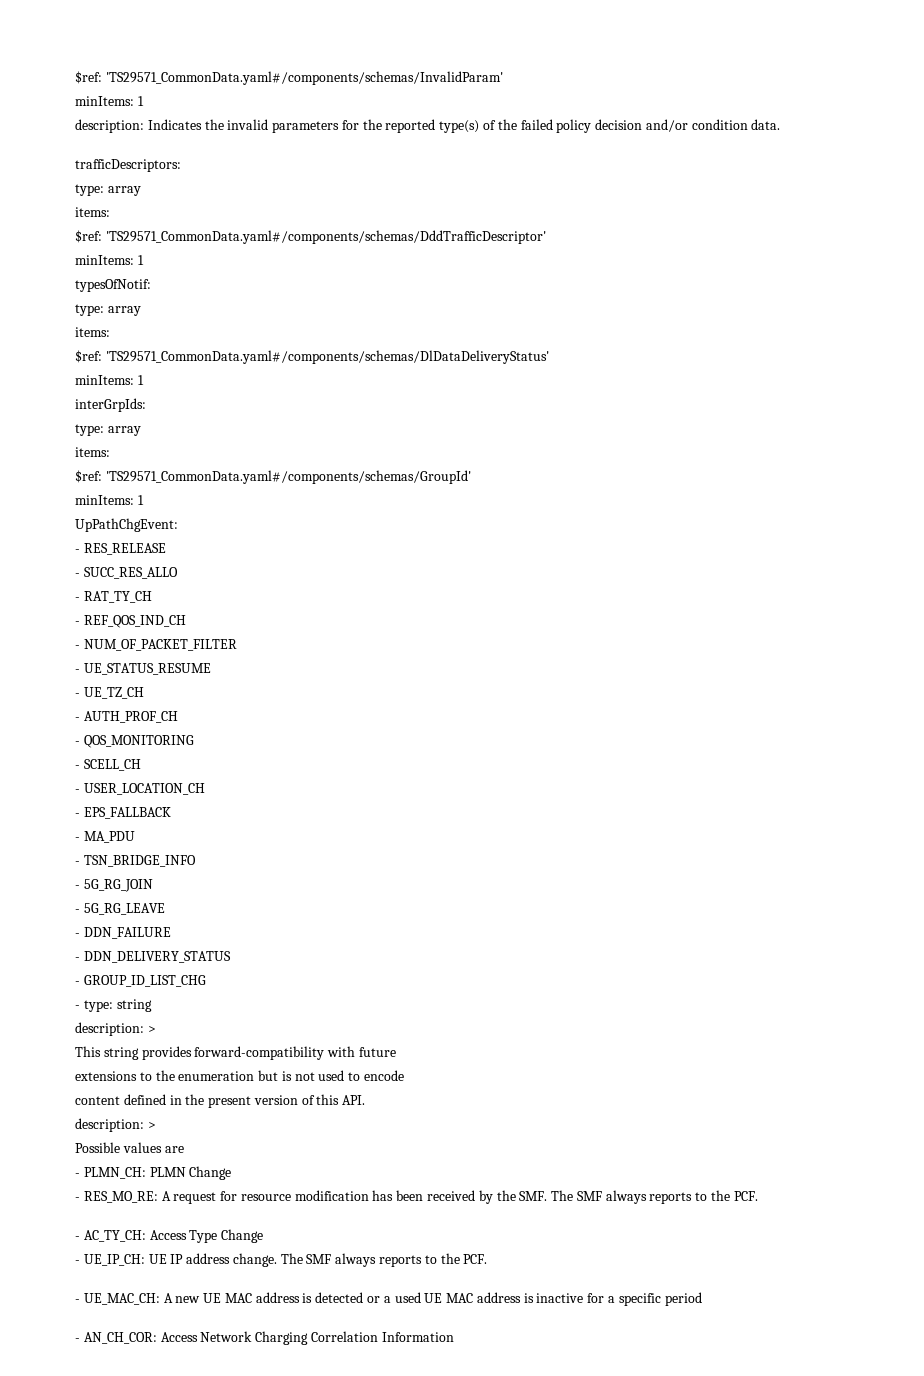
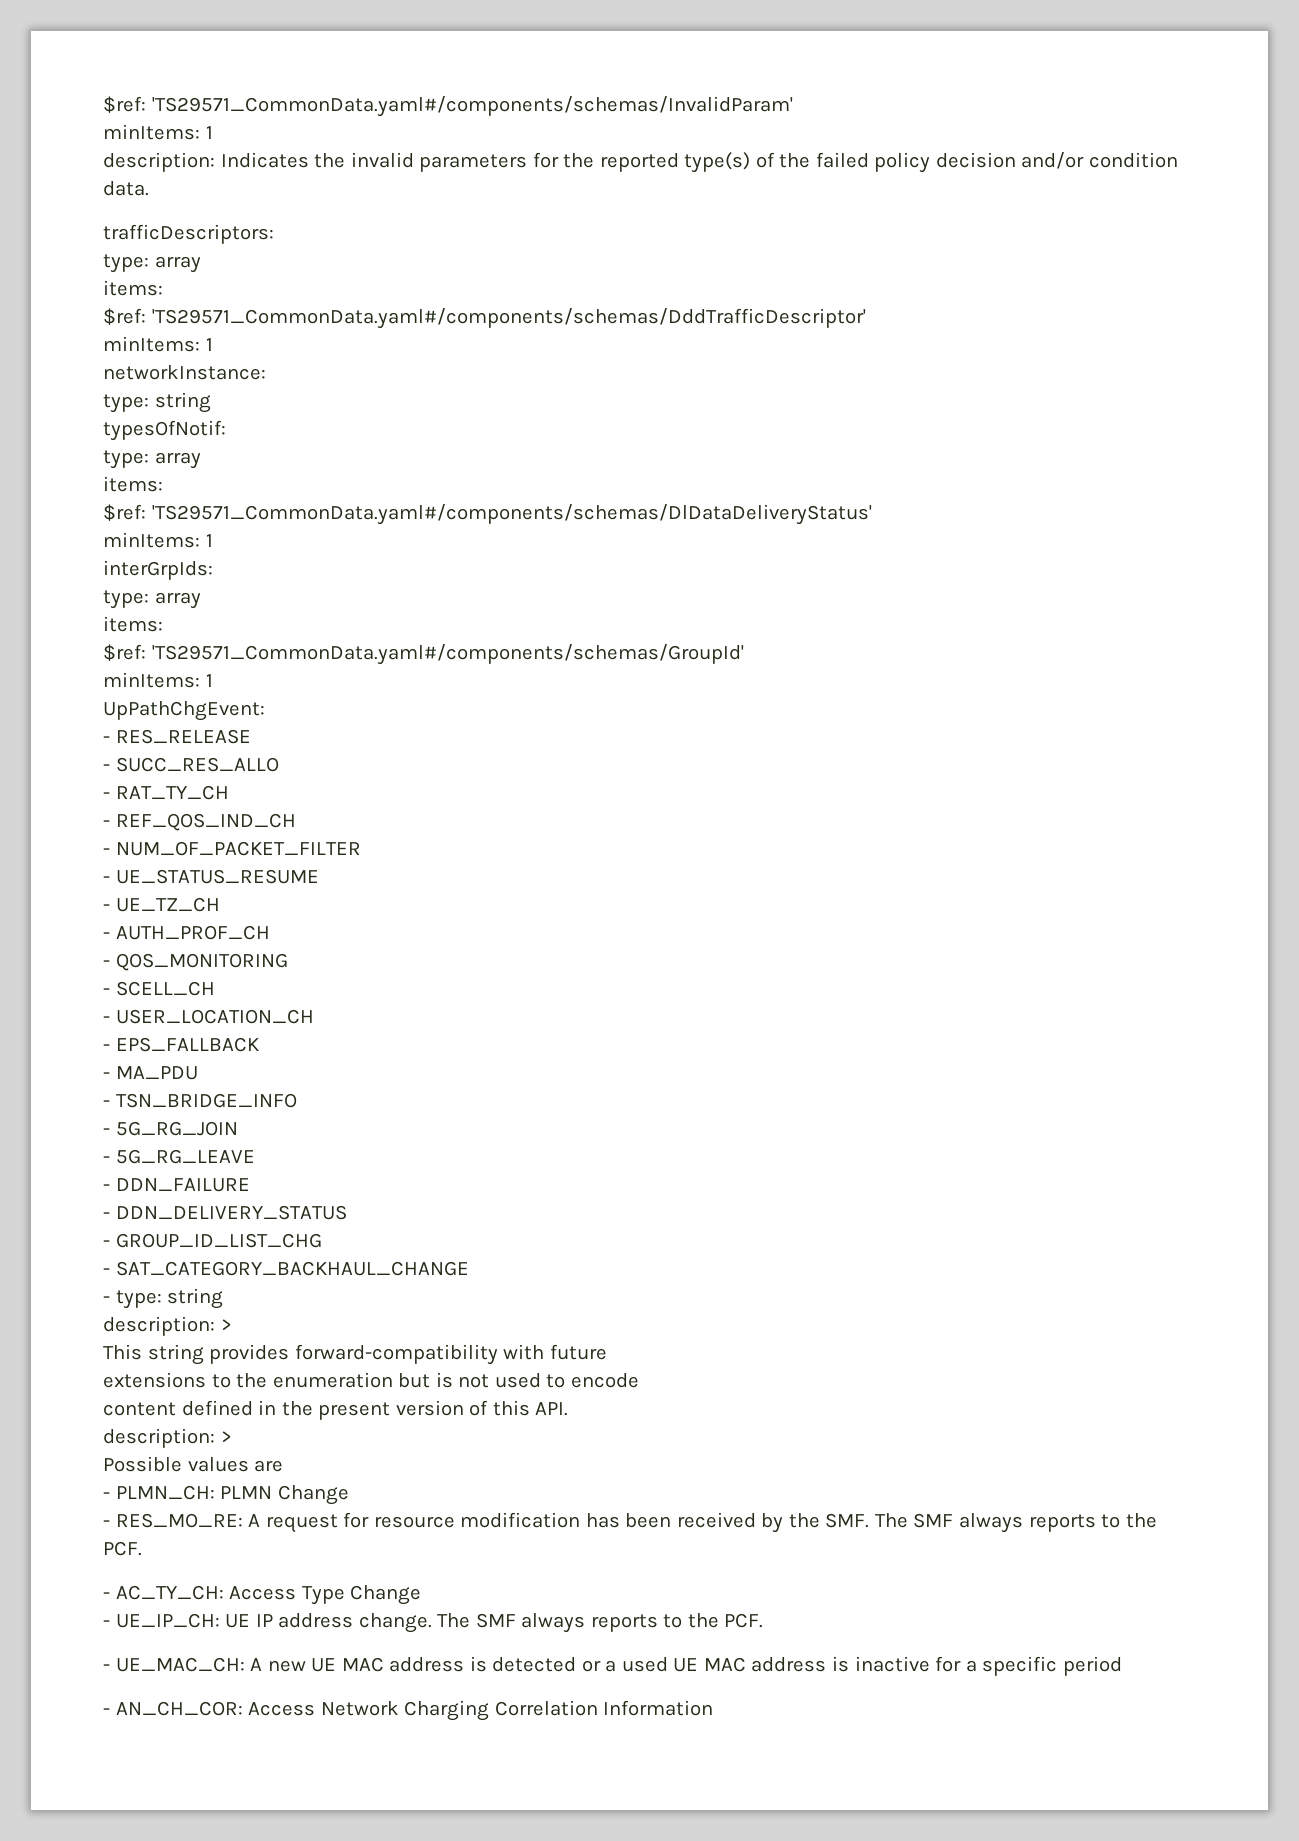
(144, 260) none -> [103,365,266,380] [103,392,211,413] // networkInstance: // type: string
(206, 981) none -> [103,1261,469,1276] // - SAT_CATEGORY_BACKHAUL_CHANGE

